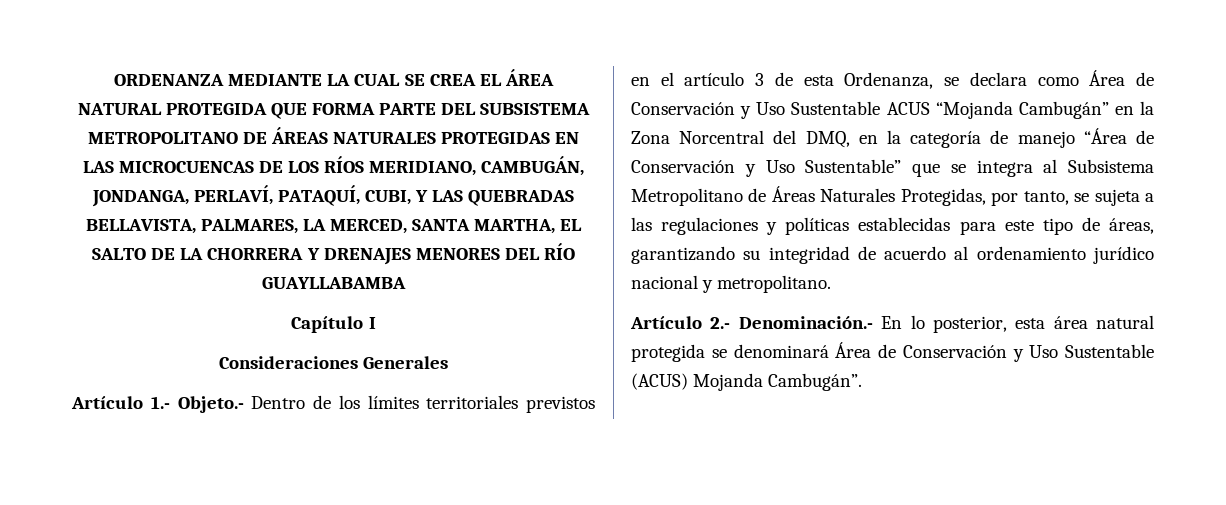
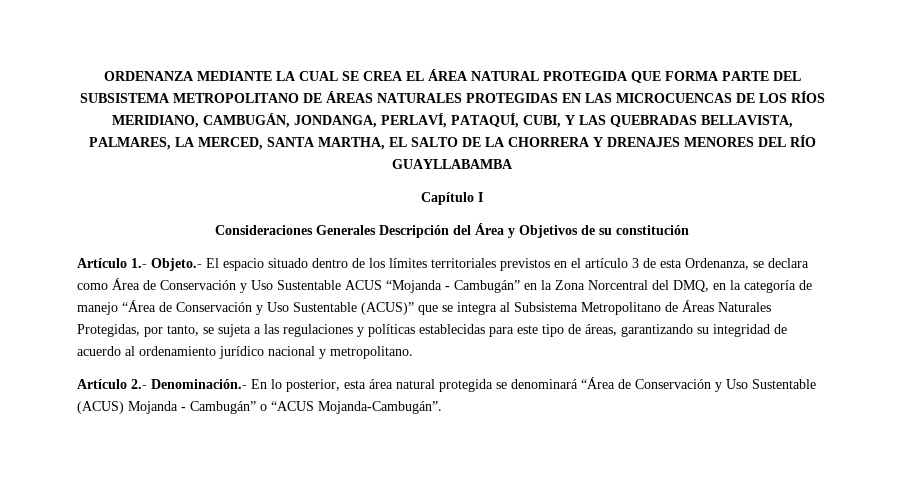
(449, 362) none -> [379,223,689,238] Descripción del Área y Objetivos de su constitución
[251,396,306,409] Dentro -> [206,258,348,271] El espacio situado dentro
(1013, 110) none -> [445,286,450,290] -
[805,159,902,173] Sustentable” -> [293,302,414,315] Sustentable (ACUS)”
[835,342,872,358] Área -> [581,377,615,389] “Área
[768,373,863,391] Cambugán”. -> [181,401,442,414] - Cambugán” o “ACUS Mojanda-Cambugán”.

